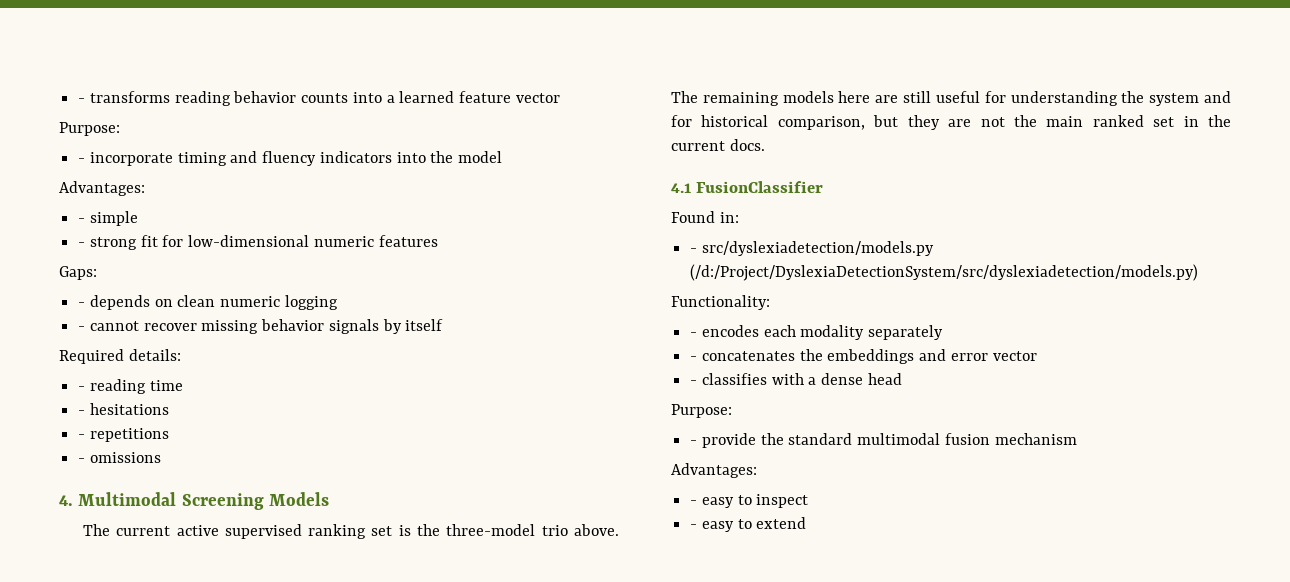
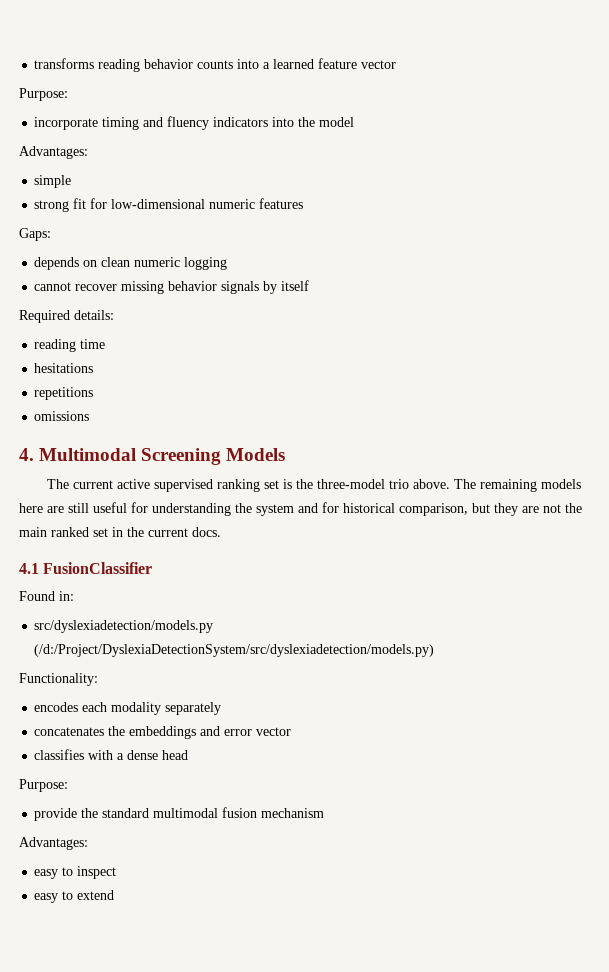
[78,98,86,103] - -> (34, 63) none
[78,158,86,163] - -> (68, 94) none
[78,218,86,223] - -> (88, 152) none
[78,242,86,247] - -> (72, 181) none
[78,302,86,307] - -> (51, 234) none
[78,326,86,331] - -> (228, 263) none
[78,386,86,391] - -> (114, 315) none
[78,410,86,415] - -> (106, 344) none
[78,434,86,439] - -> (94, 368) none
[78,458,86,463] - -> (94, 393) none
[690,248,698,253] - -> (74, 596) none
[690,332,698,337] - -> (98, 679) none
[690,356,698,361] - -> (222, 708) none
[690,380,698,385] - -> (292, 731) none
[690,440,698,445] - -> (68, 785) none
[690,500,698,505] - -> (88, 843) none
[690,524,698,529] - -> (117, 872) none

